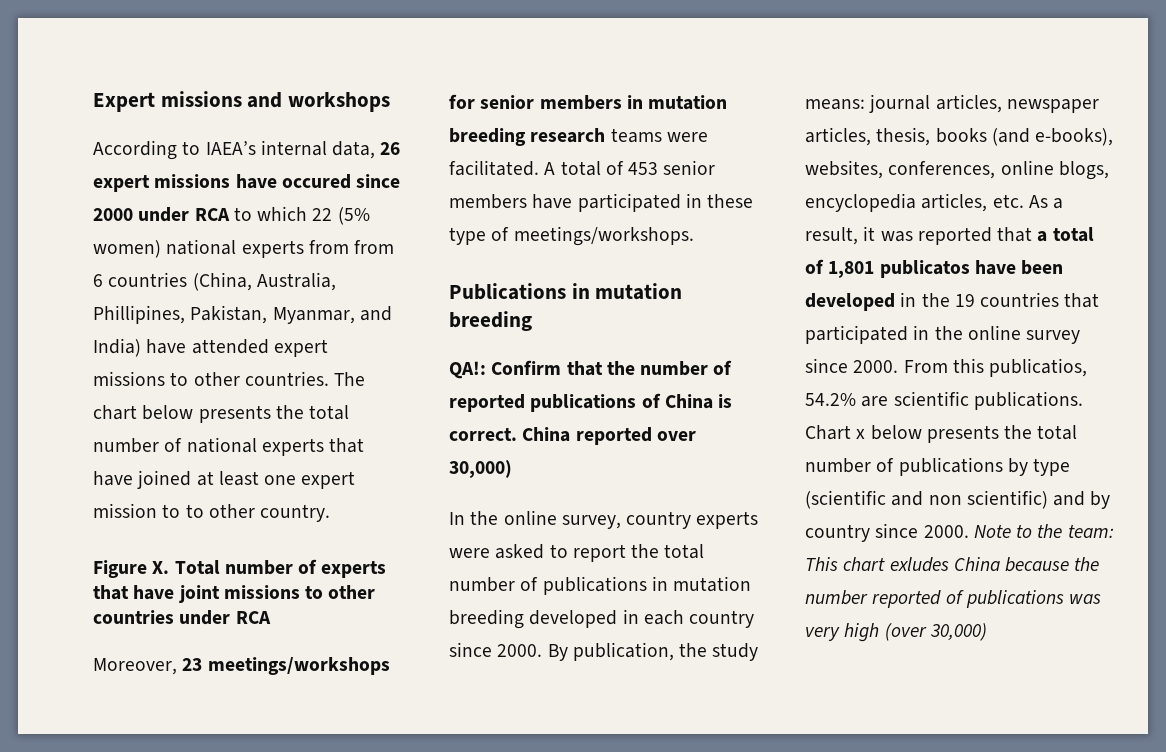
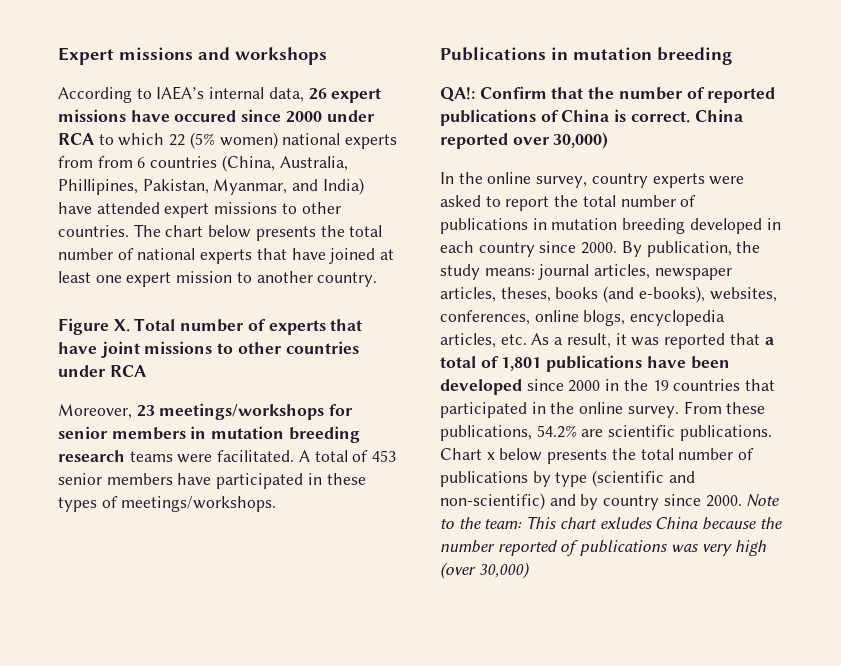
[185,504,255,518] to other -> [256,271,313,283] another
[449,227,486,245] type -> [58,497,97,512] types
[876,127,931,146] thesis, -> [500,287,551,302] theses,
[879,260,970,278] publicatos -> [546,355,643,372] publications
(895, 302) none -> [526,379,601,392] since 2000
[1026,330,1081,344] [805,358,1088,377] survey since 2000. From this publicatios, -> [627,401,766,418] [440,425,532,441] survey. From these publications,
[928,490,1048,509] non scientific) -> [440,493,545,510] non-scientific)

